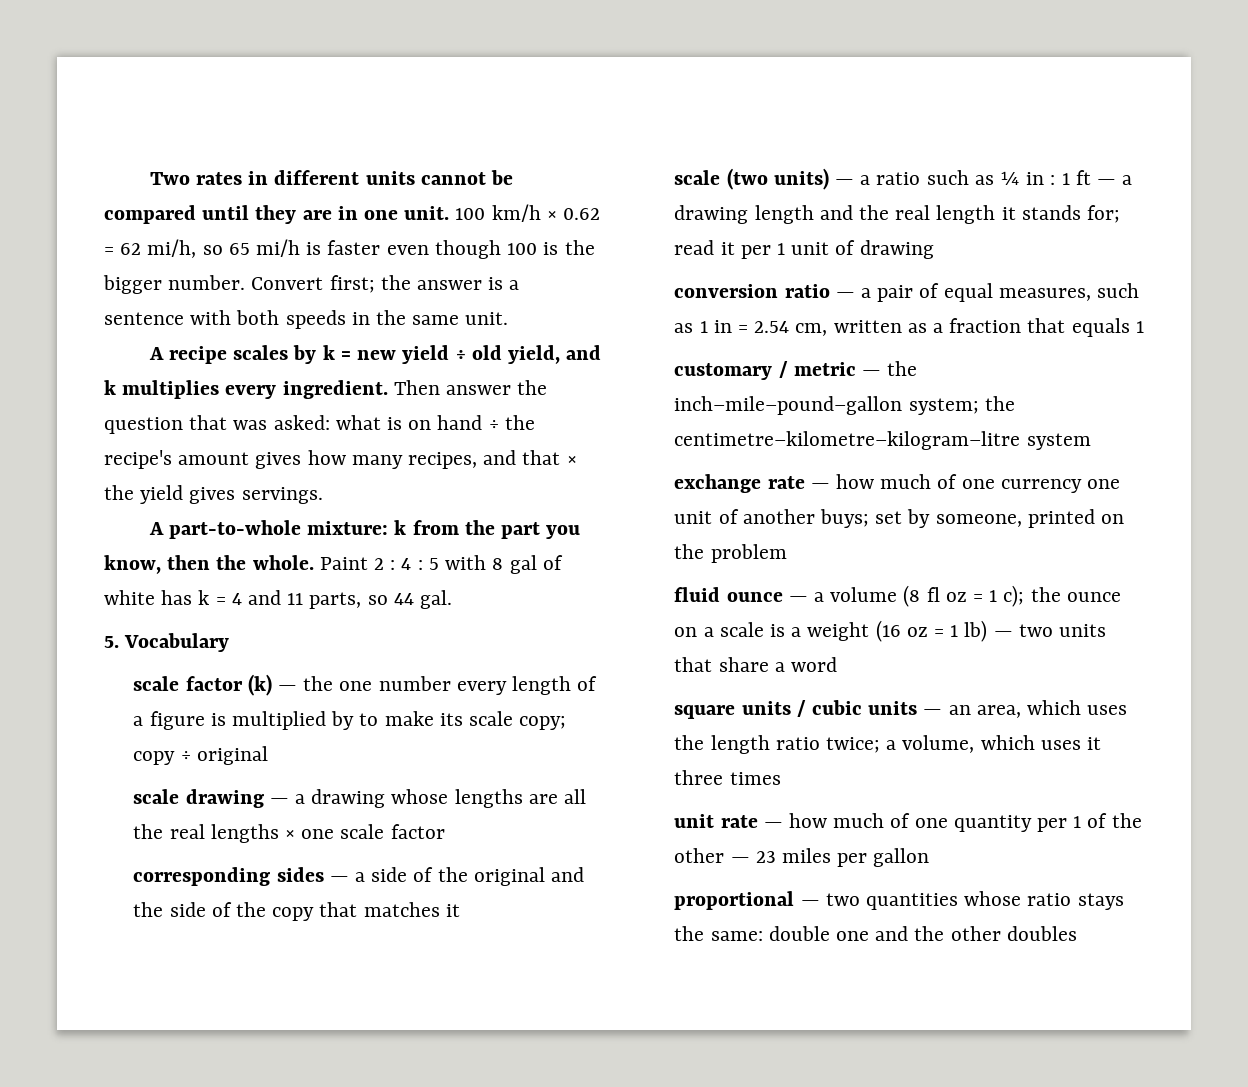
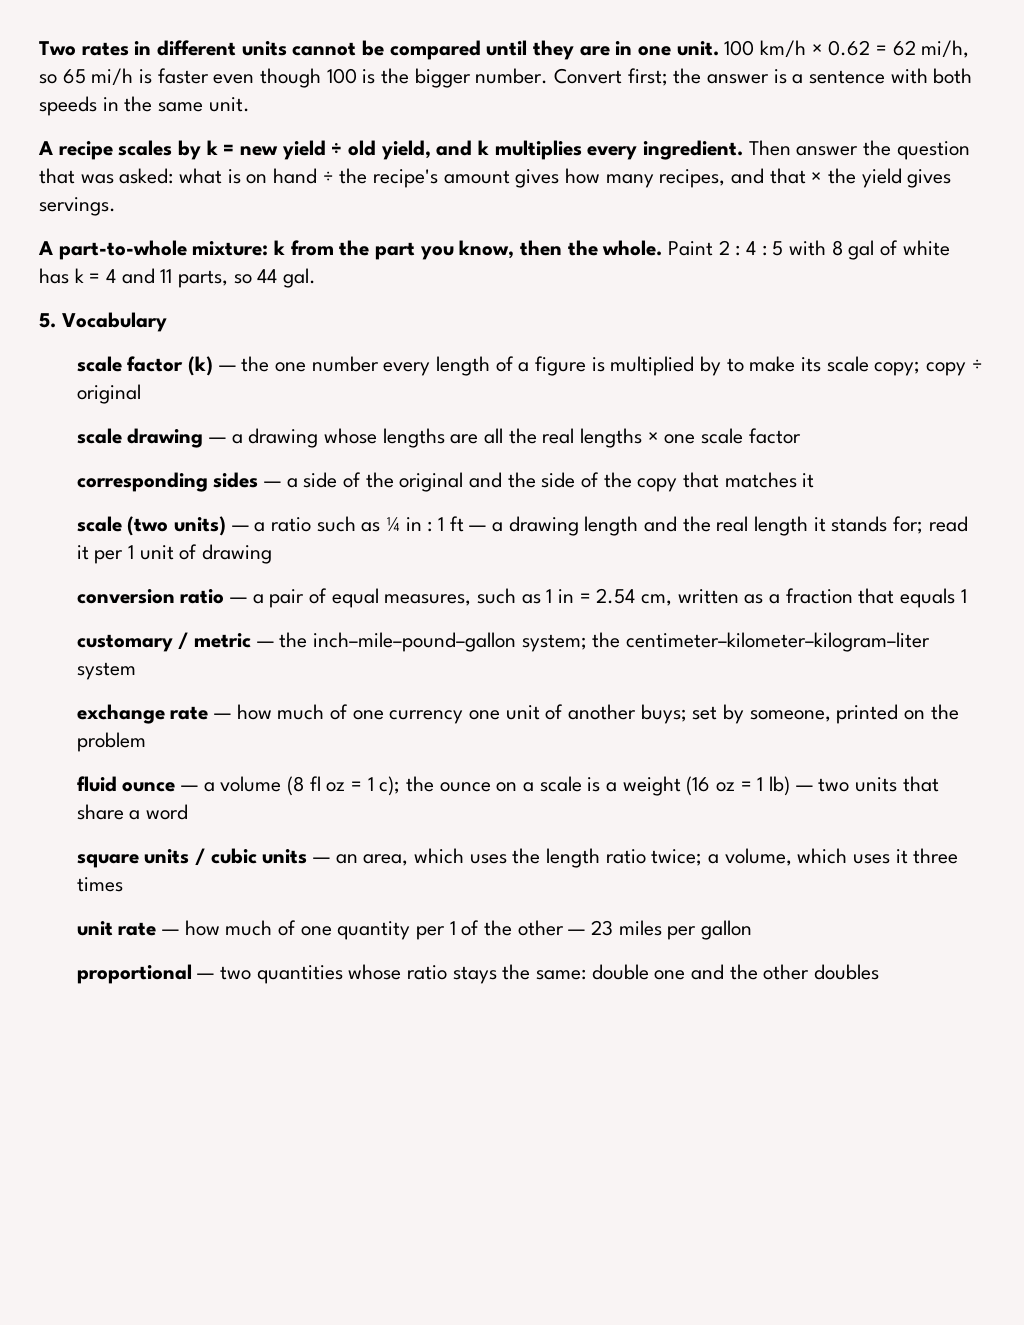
[674,431,1021,450] centimetre–kilometre–kilogram–litre -> [626,632,931,652] centimeter–kilometer–kilogram–liter

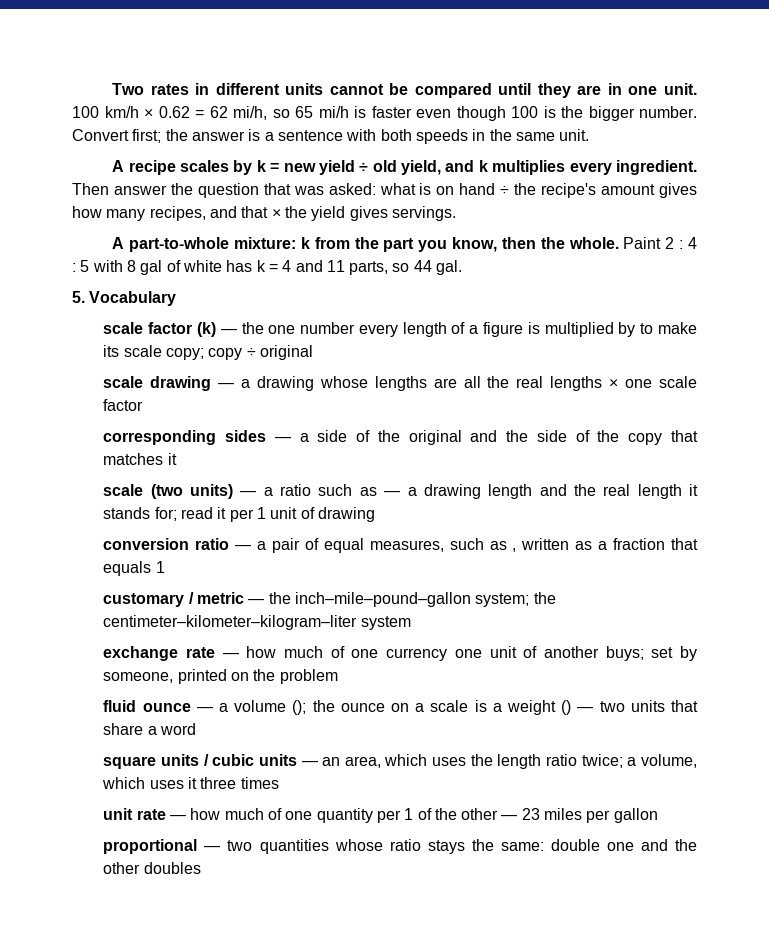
[386,516,464,532] ¼ in : 1 ft -> (377, 491) none
[546,588,673,606] 1 in = 2.54 cm, -> [512,548,517,552] ,
[287,776,401,796] (8 fl oz = 1 c); -> [292,700,307,715] ();
[686,776,791,796] (16 oz = 1 lb) -> [561,700,572,715] ()

